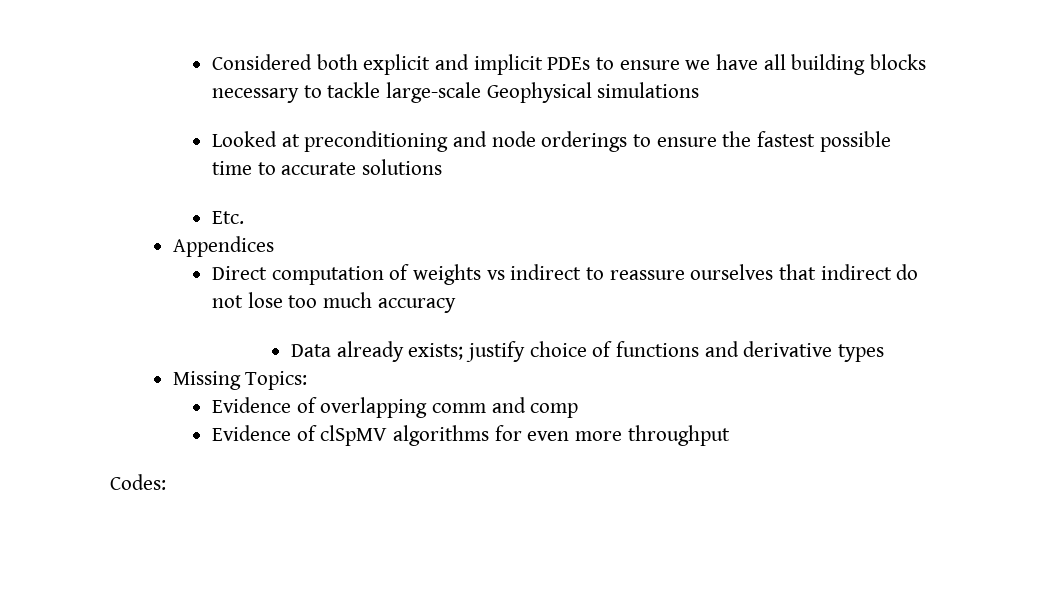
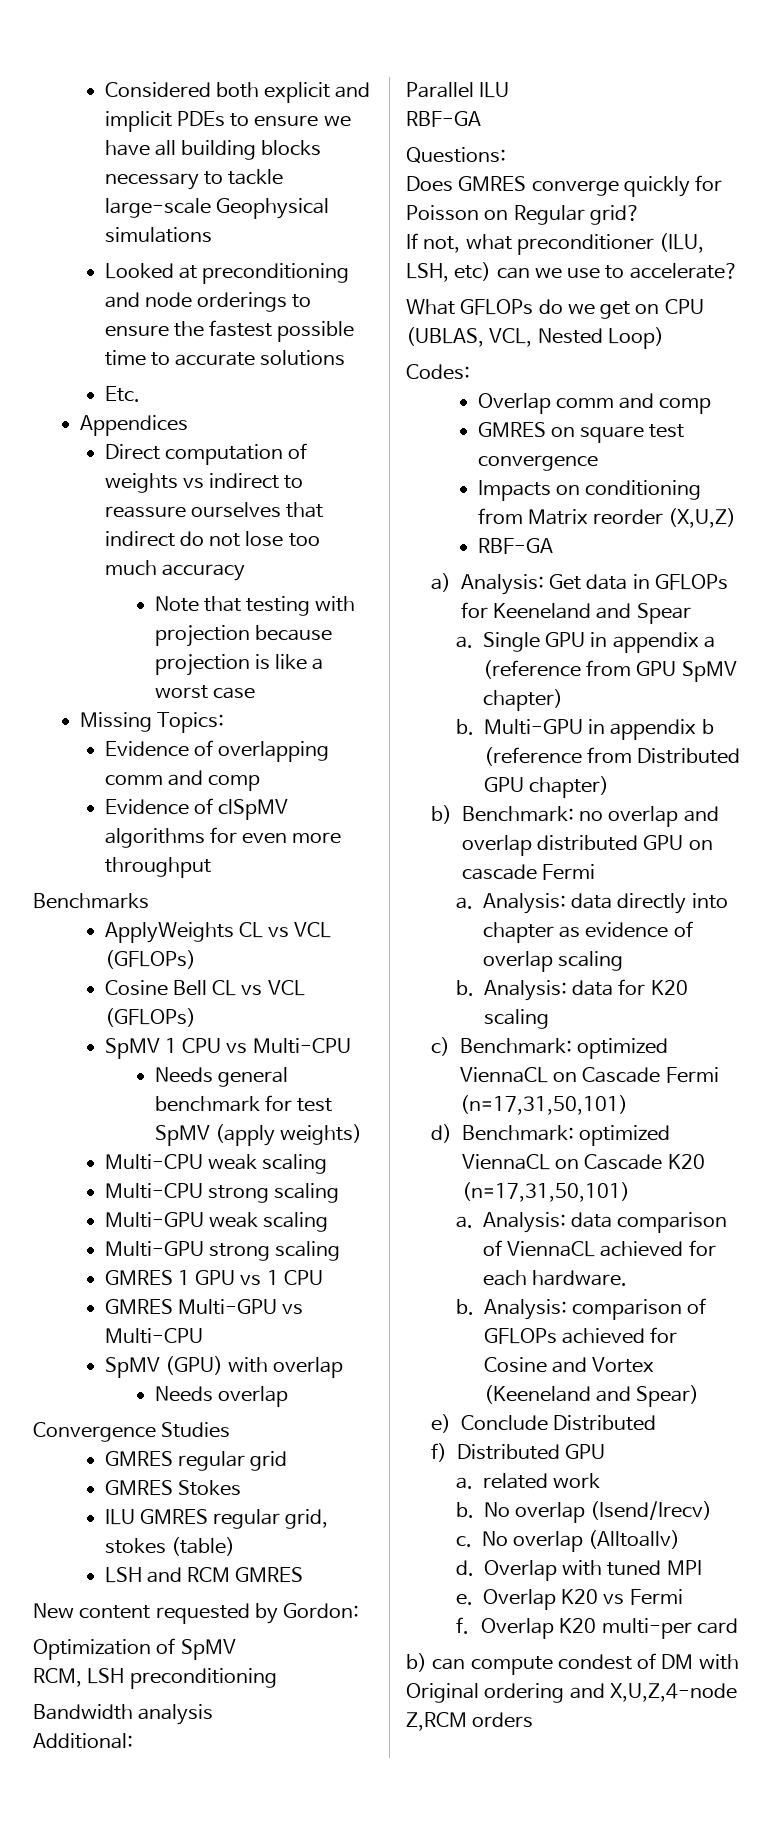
[291,341,885,362] Data already exists; justify choice of functions and derivative types -> [154,596,356,616] [154,625,332,647] [154,654,324,676] [154,685,255,699] Note that testing with projection because projection is like a worst case
[110,474,166,490] Codes: -> [33,893,149,909] [104,922,332,943] [104,950,196,969] [104,980,305,996] [104,1008,196,1027] [104,1038,351,1059] [154,1067,288,1087] [154,1095,333,1112] [154,1124,363,1146] [104,1154,328,1174] [104,1183,340,1203] [104,1212,329,1232] [104,1241,341,1261] [104,1270,323,1286] [104,1299,304,1315] [104,1328,203,1344] [104,1356,344,1378] [154,1386,288,1407] [33,1422,231,1442] [104,1451,288,1471] [104,1480,241,1496] [104,1509,329,1529] [104,1537,235,1556] [104,1567,304,1583] [33,1603,360,1624] [33,1638,236,1660] [33,1668,277,1689] [33,1704,214,1725] [33,1733,133,1749] [406,82,510,98] [406,111,481,127] [406,147,506,163] [406,175,723,197] [406,205,640,225] [406,233,705,255] [406,262,738,282] [406,299,704,319] [406,327,664,349] [406,364,470,380] [477,393,712,414] [477,422,685,443] [477,455,598,471] [477,480,702,501] [477,508,737,528] [477,538,553,554] [431,573,728,595] [460,602,691,624] [456,632,715,653] [482,660,737,682] [482,689,563,711] [456,719,714,740] [483,747,741,766] [483,776,610,798] [431,805,719,827] [461,835,713,856] [461,864,596,880] [456,893,728,914] [482,921,693,943] [482,951,624,972] [456,979,688,1001] [483,1009,549,1029] [431,1037,669,1059] [459,1067,719,1083] [459,1095,628,1115] [431,1124,671,1146] [461,1154,705,1170] [461,1182,630,1202] [456,1212,728,1233] [482,1240,716,1257] [482,1270,628,1286] [456,1298,707,1320] [483,1327,678,1344] [483,1357,655,1373] [483,1385,700,1407] [431,1414,657,1433] [431,1443,606,1462] [456,1473,601,1489] [456,1501,713,1523] [456,1530,681,1552] [456,1560,702,1581] [456,1589,683,1610] [456,1617,738,1639] [406,1653,739,1675] [406,1683,737,1703] [406,1712,534,1731] Benchmarks // ApplyWeights CL vs VCL (GFLOPs) // Cosine Bell CL vs VCL (GFLOPs) // SpMV 1 CPU vs Multi-CPU // Needs general benchmark for test SpMV (apply weights) // Multi-CPU weak scaling // Multi-CPU strong scaling // Multi-GPU weak scaling // Multi-GPU strong scaling // GMRES 1 GPU vs 1 CPU // GMRES Multi-GPU vs Multi-CPU // SpMV (GPU) with overlap // Needs overlap // Convergence Studies // GMRES regular grid // GMRES Stokes // ILU GMRES regular grid, stokes (table) // LSH and RCM GMRES // New content requested by Gordon: // Optimization of SpMV // RCM, LSH preconditioning // Bandwidth analysis // Additional: // Parallel ILU // RBF-GA // Questions: // Does GMRES converge quickly for Poisson on Regular grid? // If not, what preconditioner (ILU, LSH, etc) can we use to accelerate? // What GFLOPs do we get on CPU (UBLAS, VCL, Nested Loop) // Codes: // Overlap comm and comp // GMRES on square test convergence // Impacts on conditioning from Matrix reorder (X,U,Z) // RBF-GA // a) Analysis: Get data in GFLOPs for Keeneland and Spear // a. Single GPU in appendix a (reference from GPU SpMV chapter) // b. Multi-GPU in appendix b (reference from Distributed GPU chapter) // b) Benchmark: no overlap and overlap distributed GPU on cascade Fermi // a. Analysis: data directly into chapter as evidence of overlap scaling // b. Analysis: data for K20 scaling // c) Benchmark: optimized ViennaCL on Cascade Fermi (n=17,31,50,101) // d) Benchmark: optimized ViennaCL on Cascade K20 (n=17,31,50,101) // a. Analysis: data comparison of ViennaCL achieved for each hardware. // b. Analysis: comparison of GFLOPs achieved for Cosine and Vortex (Keeneland and Spear) // e) Conclude Distributed // f) Distributed GPU // a. related work // b. No overlap (Isend/Irecv) // c. No overlap (Alltoallv) // d. Overlap with tuned MPI // e. Overlap K20 vs Fermi // f. Overlap K20 multi-per card // b) can compute condest of DM with Original ordering and X,U,Z,4-node Z,RCM orders

